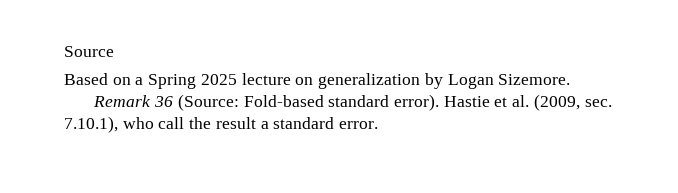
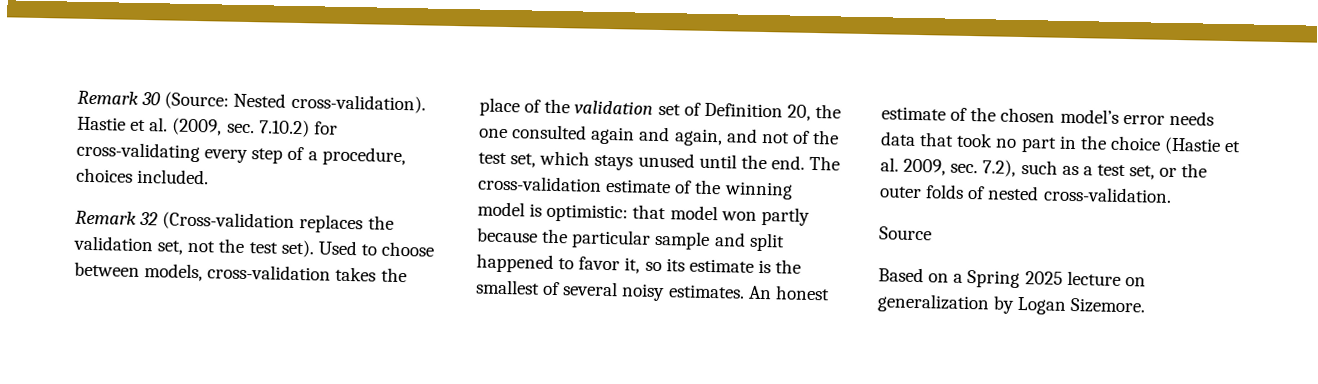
(64, 51) none -> [77,90,426,114] [77,116,338,138] [76,141,406,167] [76,167,210,185] [75,210,394,234] [73,235,435,258] [74,261,407,283] [479,97,842,121] [479,124,840,147] [478,150,841,171] [478,175,793,200] [477,201,810,226] [477,227,785,252] [476,253,802,274] [475,279,830,302] [881,106,1214,126] [880,131,1242,155] [880,157,1208,180] [879,184,1172,203] Remark 30 (Source: Nested cross-validation). Hastie et al. (2009, sec. 7.10.2) for cross-validating every step of a procedure, choices included. // Remark 32 (Cross-validation replaces the validation set, not the test set). Used to choose between models, cross-validation takes the place of the validation set of Definition 20, the one consulted again and again, and not of the test set, which stays unused until the end. The cross-validation estimate of the winning model is optimistic: that model won partly because the particular sample and split happened to favor it, so its estimate is the smallest of several noisy estimates. An honest estimate of the chosen model’s error needs data that took no part in the choice (Hastie et al. 2009, sec. 7.2), such as a test set, or the outer folds of nested cross-validation. //
[93,94,612,111] [64,116,379,133] // Remark 36 (Source: Fold-based standard error). Hastie et al. (2009, sec. 7.10.1), who call the result a standard error. -> (1147, 306) none

